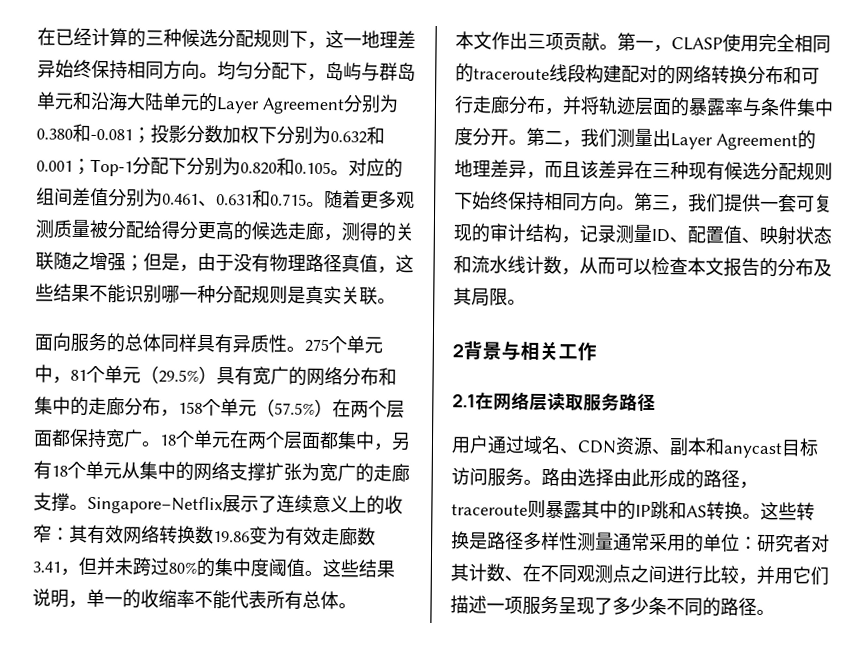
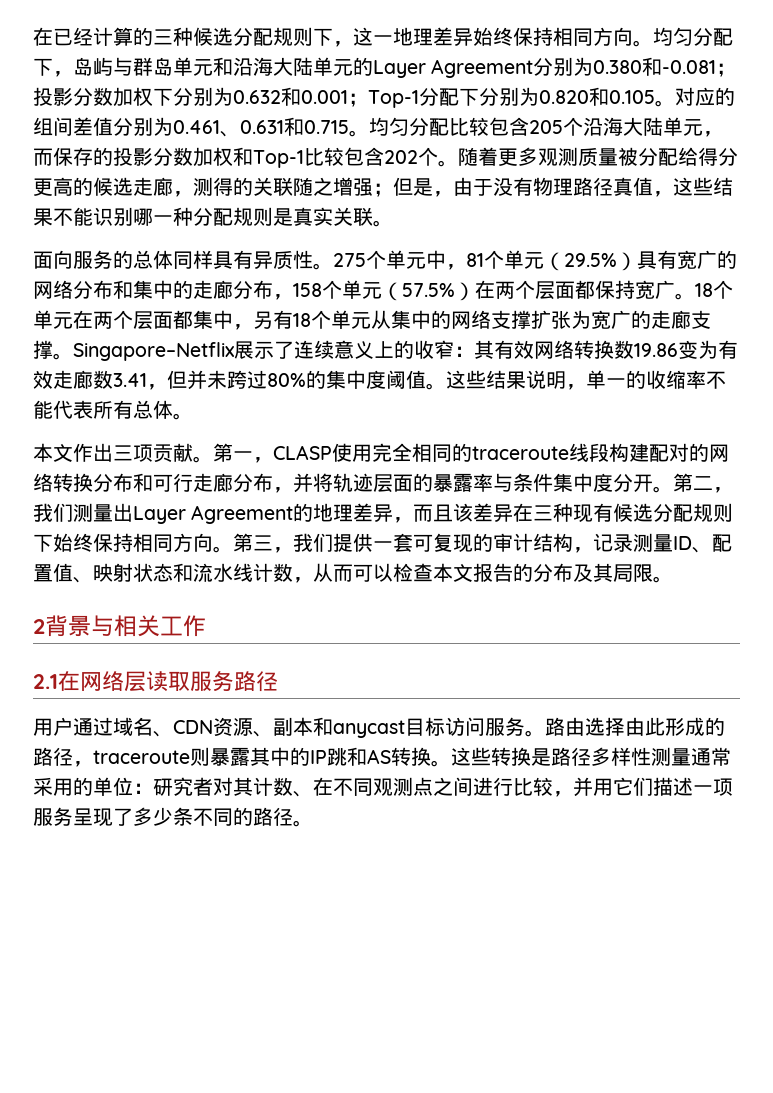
(325, 204) none -> [369,117,723,137] [33,147,458,168] 均匀分配比较包含205个沿海大陆单元，而保存的投影分数加权和Top-1比较包含202个。

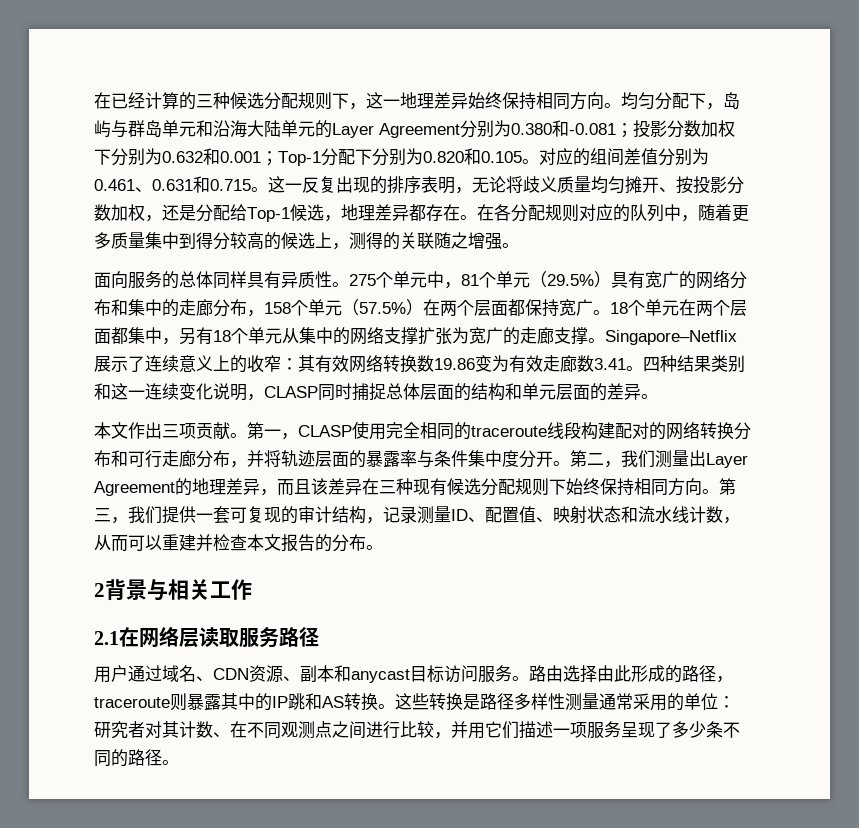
[369,117,723,137] [33,147,738,168] [33,178,53,196] 均匀分配比较包含205个沿海大陆单元，而保存的投影分数加权和Top-1比较包含202个。随着更多观测质量被分配给得分更 -> [268,176,744,194] [94,204,749,222] [94,232,247,250] 这一反复出现的排序表明，无论将歧义质量均匀摊开、按投影分数加权，还是分配给Top-1候选，地理差异都存在。在各分配规则对应的队列中，随着更多质量集中到得分较
[133,177,173,196] 走廊 -> [315,232,332,248] 上
[373,177,733,197] [33,207,373,226] ；但是，由于没有物理路径真值，这些结果不能识别哪一种分配规则是真实关联 -> (502, 241) none
[147,370,726,390] [33,400,173,419] ，但并未跨过80%的集中度阈值。这些结果说明，单一的收缩率不能代表所有总体 -> [626,355,745,373] [94,383,641,401] 。四种结果类别和这一连续变化说明，CLASP同时捕捉总体层面的结构和单元层面的差异
(393, 572) none -> [162,534,213,551] 重建并
[573,563,653,582] 及其局限 -> (366, 542) none

